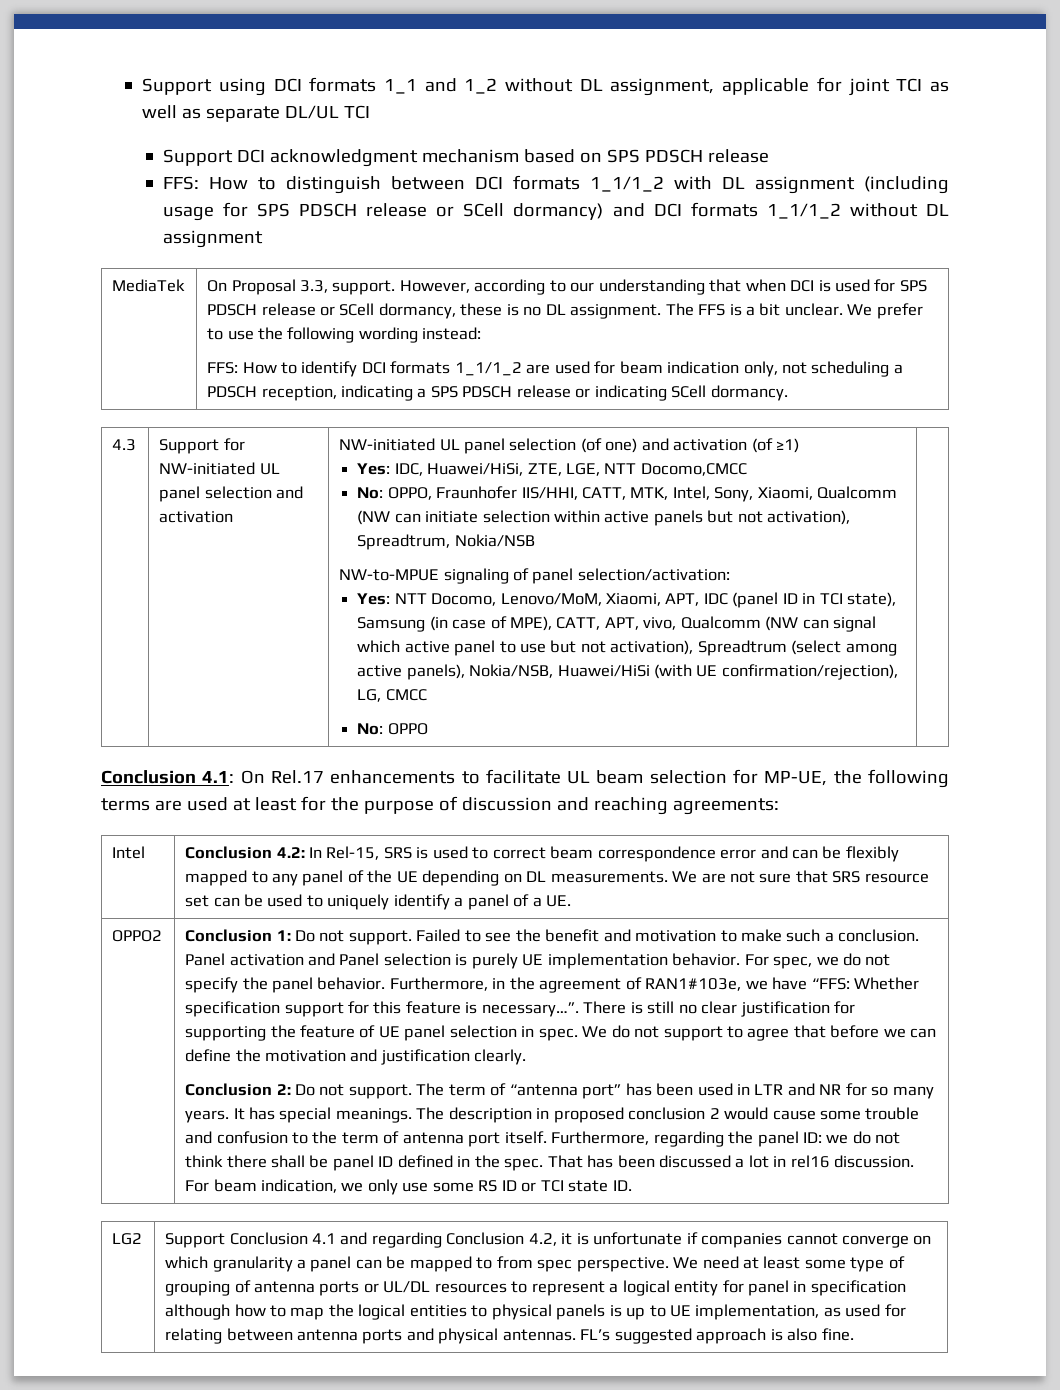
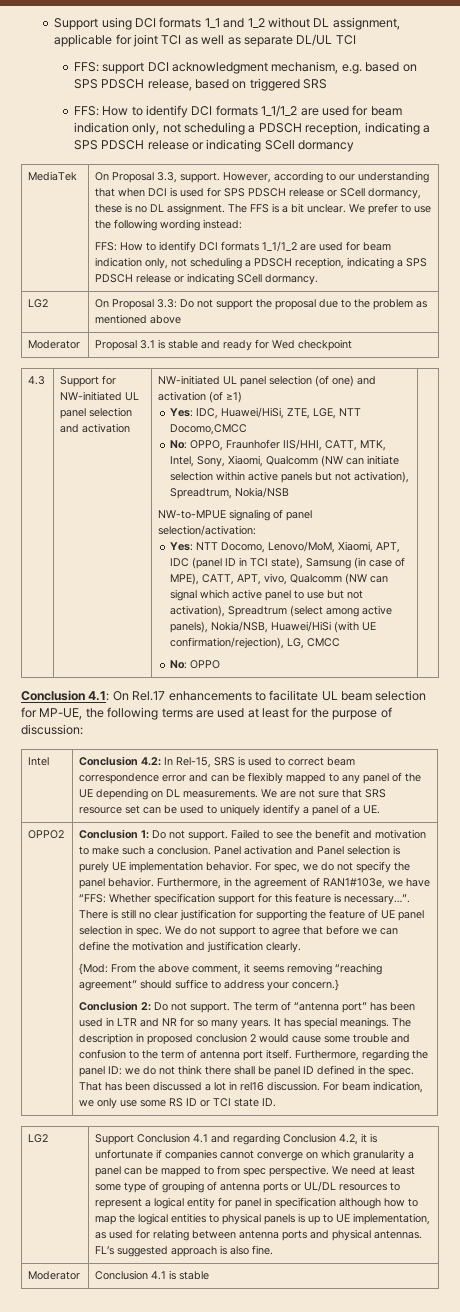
[162,149,769,167] [162,175,950,194] [162,202,949,221] [162,230,263,248] Support DCI acknowledgment mechanism based on SPS PDSCH release // FFS: How to distinguish between DCI formats 1_1/1_2 with DL assignment (including usage for SPS PDSCH release or SCell dormancy) and DCI formats 1_1/1_2 without DL assignment -> [73,61,417,74] [73,78,328,91] [73,105,402,118] [73,122,430,135] [73,139,355,152] FFS: support DCI acknowledgment mechanism, e.g. based on SPS PDSCH release, based on triggered SRS // FFS: How to identify DCI formats 1_1/1_2 are used for beam indication only, not scheduling a PDSCH reception, indicating a SPS PDSCH release or indicating SCell dormancy
(788, 393) none -> [28,299,49,308] [95,299,428,310] [95,314,182,324] [28,340,81,349] [95,339,353,351] // LG2 | On Proposal 3.3: Do not support the proposal due to the problem as mentioned above // Moderator | Proposal 3.1 is stable and ready for Wed checkpoint
[461,797,779,815] discussion and reaching agreements: -> [21,724,83,735] discussion:
(527, 1057) none -> [79,963,383,975] [79,979,340,991] // {Mod: From the above comment, it seems removing “reaching agreement” should suffice to address your concern.}
(854, 1334) none -> [28,1271,81,1280] [95,1270,210,1280] // Moderator | Conclusion 4.1 is stable

